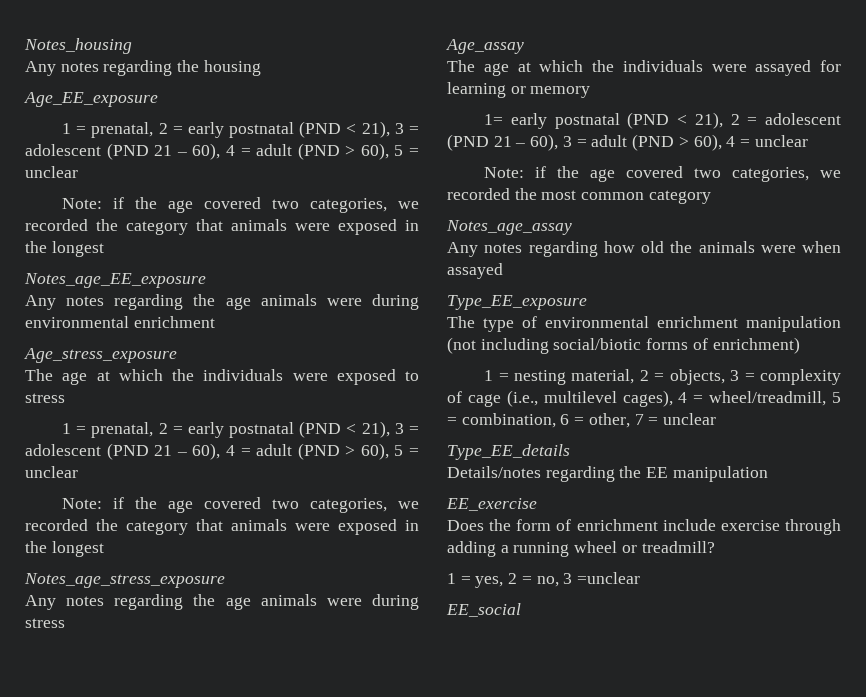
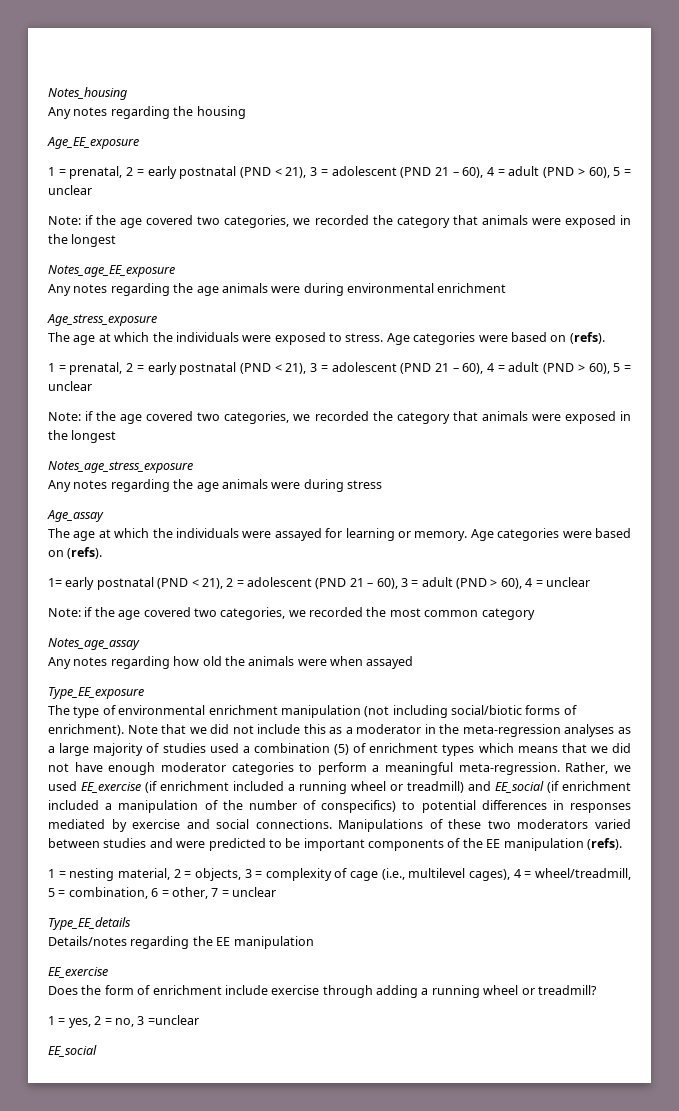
[25,393,65,403] stress -> [345,332,605,345] stress. Age categories were based on (refs).
[530,86,591,98] memory -> [414,528,631,541] [48,547,103,559] memory. Age categories were based on (refs).
[712,337,800,354] enrichment) -> [48,724,632,737] [48,743,631,756] [48,762,631,775] [48,781,631,794] [48,800,631,813] [48,819,631,832] [48,838,622,851] enrichment). Note that we did not include this as a moderator in the meta-regression analyses as a large majority of studies used a combination (5) of enrichment types which means that we did not have enough moderator categories to perform a meaningful meta-regression. Rather, we used EE_exercise (if enrichment included a running wheel or treadmill) and EE_social (if enrichment included a manipulation of the number of conspecifics) to potential differences in responses mediated by exercise and social connections. Manipulations of these two moderators varied between studies and were predicted to be important components of the EE manipulation (refs).

